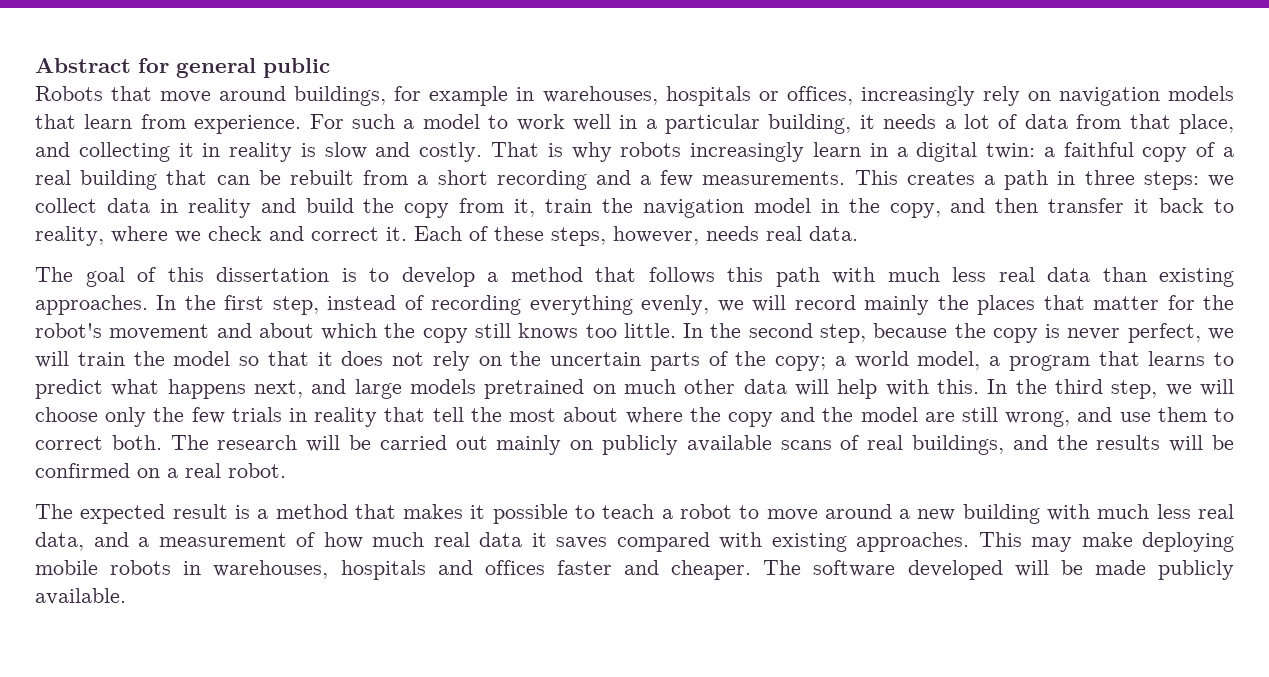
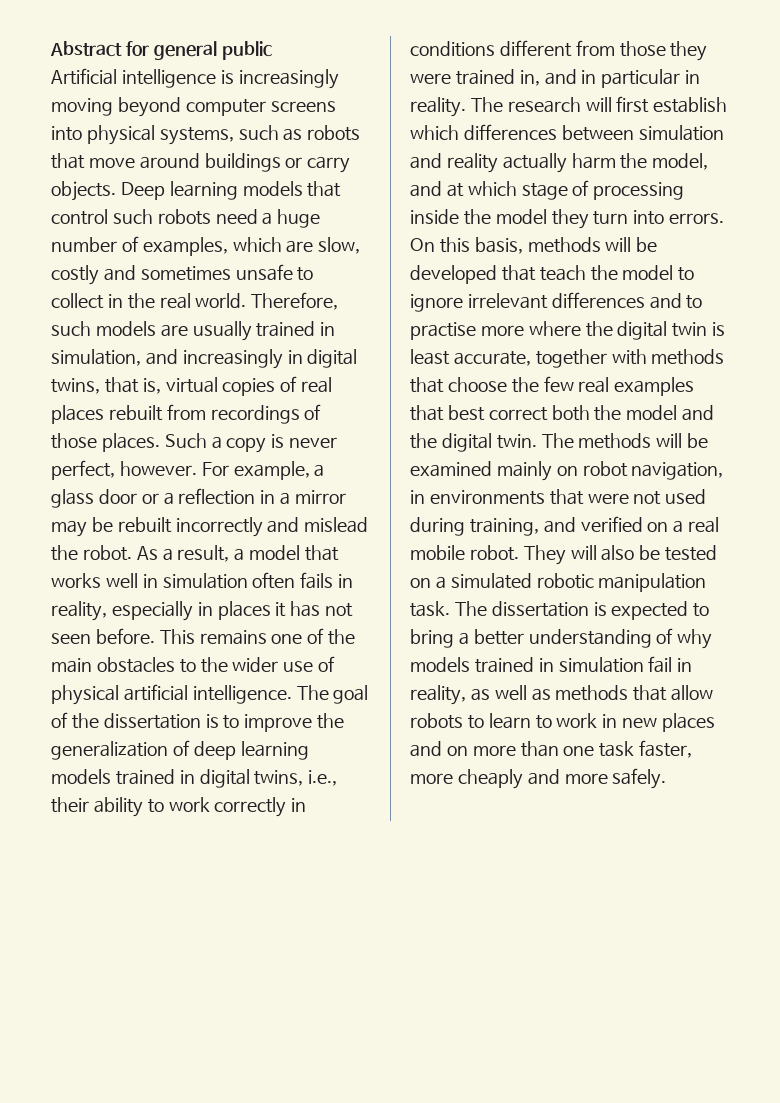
[35,86,1234,106] [35,114,1234,134] [35,142,1234,162] [35,170,1234,190] [35,198,1234,218] [35,226,858,246] [35,267,1234,287] [35,295,1234,315] [35,323,1235,343] [35,351,1234,371] [35,379,1235,399] [35,407,1234,427] [35,435,1234,455] [35,463,130,478] Robots that move around buildings, for example in warehouses, hospitals or offices, increasingly rely on navigation models that learn from experience. For such a model to work well in a particular building, it needs a lot of data from that place, and collecting it in reality is slow and costly. That is why robots increasingly learn in a digital twin: a faithful copy of a real building that can be rebuilt from a short recording and a few measurements. This creates a path in three steps: we collect data in reality and build the copy from it, train the navigation model in the copy, and then transfer it back to reality, where we check and correct it. Each of these steps, however, needs real data. // The goal of this dissertation is to develop a method that follows this path with much less real data than existing approaches. In the first step, instead of recording everything evenly, we will record mainly the places that matter for the robot's movement and about which the copy still knows too little. In the second step, because the copy is never perfect, we will train the model so that it does not rely on the uncertain parts of the copy; a world model, a program that learns to predict what happens next, and large models pretrained on much other data will help with this. In the third step, we will choose only the few trials in reality that tell the most about where the copy and the model are still wrong, and use them to correct both. The research will be carried out mainly on publicly available scans of real buildings, and the results will be confirmed -> [51,68,339,89] [51,97,336,117] [51,125,361,145] [51,153,351,173] [51,181,342,201] [51,209,321,228] [51,236,361,256] [51,264,314,285] [51,292,339,310] [51,321,336,341] [51,349,358,369] [51,376,333,396] [51,404,322,424] [51,433,338,453] [51,460,325,480] [51,488,347,508] [51,517,369,537] [51,545,340,562] [51,572,354,589] [51,601,354,621] [51,628,356,645] [51,656,336,673] [51,684,369,705] [51,712,345,732] [51,740,309,760] [51,769,338,788] [51,797,307,817] [410,40,708,61] [410,69,701,88] [410,96,728,117] [410,124,724,141] [410,153,709,173] [410,180,685,200] [410,209,725,229] [410,237,658,254] [410,265,695,284] [410,292,703,312] [410,321,726,340] [410,349,725,368] [410,376,695,396] [410,405,715,421] [410,433,709,452] [410,461,724,481] [410,489,707,505] [410,516,643,536] Artificial intelligence is increasingly moving beyond computer screens into physical systems, such as robots that move around buildings or carry objects. Deep learning models that control such robots need a huge number of examples, which are slow, costly and sometimes unsafe to collect in the real world. Therefore, such models are usually trained in simulation, and increasingly in digital twins, that is, virtual copies of real places rebuilt from recordings of those places. Such a copy is never perfect, however. For example, a glass door or a reflection in a mirror may be rebuilt incorrectly and mislead the robot. As a result, a model that works well in simulation often fails in reality, especially in places it has not seen before. This remains one of the main obstacles to the wider use of physical artificial intelligence. The goal of the dissertation is to improve the generalization of deep learning models trained in digital twins, i.e., their ability to work correctly in conditions different from those they were trained in, and in particular in reality. The research will first establish which differences between simulation and reality actually harm the model, and at which stage of processing inside the model they turn into errors. On this basis, methods will be developed that teach the model to ignore irrelevant differences and to practise more where the digital twin is least accurate, together with methods that choose the few real examples that best correct both the model and the digital twin. The methods will be examined mainly on robot navigation, in environments that were not used during training, and verified
[228,463,286,478] [35,504,1235,524] [35,532,1234,552] [35,560,1234,580] [35,588,126,605] robot. // The expected result is a method that makes it possible to teach a robot to move around a new building with much less real data, and a measurement of how much real data it saves compared with existing approaches. This may make deploying mobile robots in warehouses, hospitals and offices faster and cheaper. The software developed will be made publicly available. -> [410,545,718,565] [410,573,707,592] [410,601,710,620] [410,628,713,649] [410,656,693,673] [410,685,714,705] [410,713,716,732] [410,740,693,758] [410,768,667,789] mobile robot. They will also be tested on a simulated robotic manipulation task. The dissertation is expected to bring a better understanding of why models trained in simulation fail in reality, as well as methods that allow robots to learn to work in new places and on more than one task faster, more cheaply and more safely.

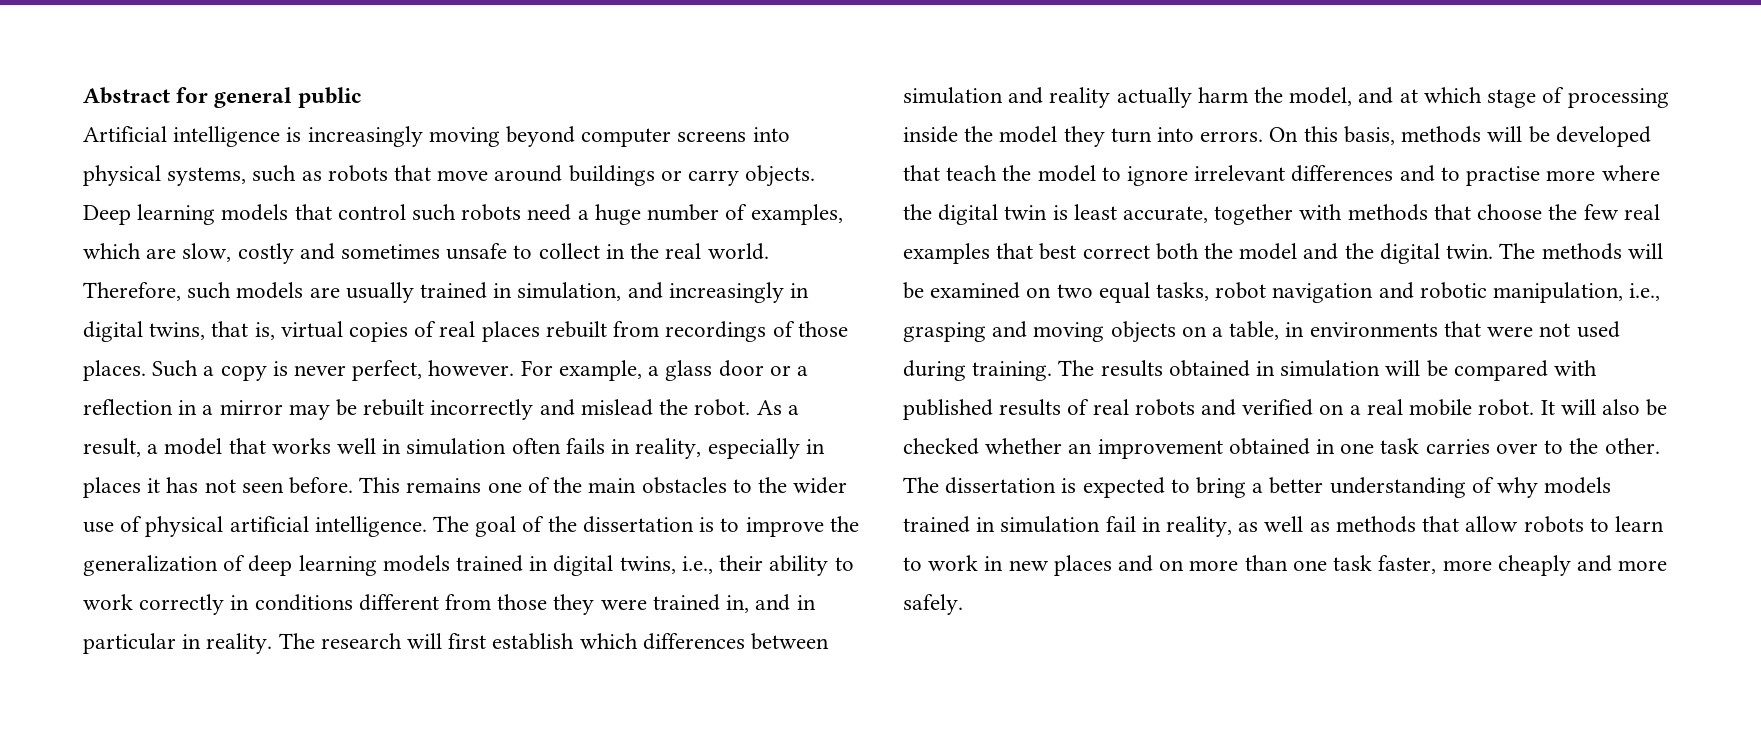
[496,461,724,481] mainly on robot navigation, -> [1026,282,1661,303] [903,321,1280,343] on two equal tasks, robot navigation and robotic manipulation, i.e., grasping and moving objects on a table,
[469,518,539,536] training, -> [972,360,1598,381] [903,399,1195,420] training. The results obtained in simulation will be compared with published results of real robots
[523,545,566,565] They -> [1540,400,1555,415] It
[665,545,718,561] [410,573,707,592] [410,601,450,617] tested on a simulated robotic manipulation task. -> [903,438,1660,459] checked whether an improvement obtained in one task carries over to the other.

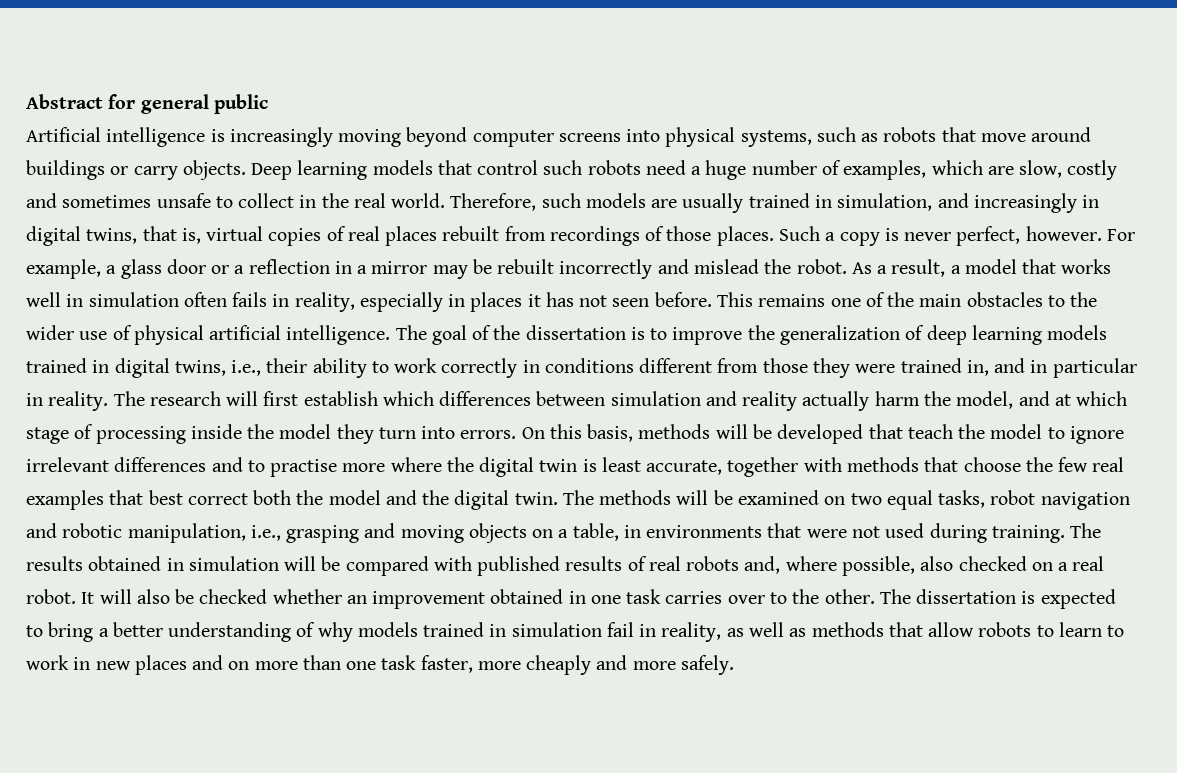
[1201,399,1314,416] and verified -> [744,556,1027,576] and, where possible, also checked
[1409,399,1473,416] mobile -> (1105, 563) none

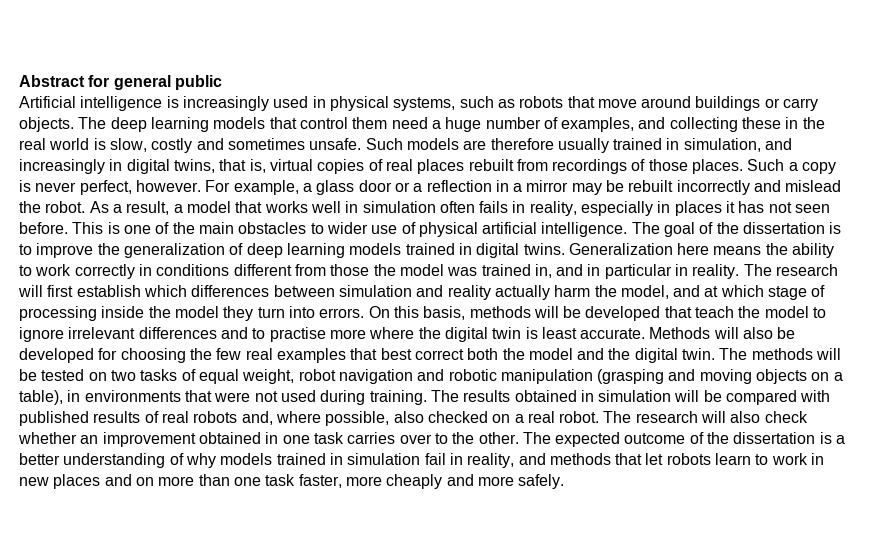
[338,127,661,147] moving beyond computer screens into -> [273,96,326,108] used in
[251,163,293,180] Deep -> [78,117,147,132] The deep
[543,160,641,175] such robots -> [352,117,388,129] them
[931,160,1118,180] [26,193,581,211] which are slow, costly and sometimes unsafe to collect in the real world. Therefore, such -> [638,117,825,132] [19,138,403,153] and collecting these in the real world is slow, costly and sometimes unsafe. Such
(678, 203) none -> [490,138,554,150] therefore
[758,294,826,307] remains -> [107,222,120,234] is
[1070,292,1098,307] the -> (324, 228) none
[174,358,308,376] twins, i.e., their -> [523,243,788,255] twins. Generalization here means the
[812,358,896,378] they were -> [373,264,478,276] the model was
[646,457,1021,477] accurate, together with methods that choose -> [580,327,796,339] [19,348,186,363] accurate. Methods will also be developed for choosing
[737,490,819,505] examined -> [41,369,85,381] tested
[886,490,986,510] equal tasks, -> [140,369,295,384] tasks of equal weight,
[127,523,360,543] manipulation, i.e., grasping -> [500,369,665,384] manipulation (grasping
[572,523,619,541] table, -> [19,390,63,405] table),
[81,589,268,604] It will also be checked -> [603,411,808,423] The research will also check
[916,589,1116,609] [26,622,94,642] dissertation is expected to bring -> [555,432,832,447] expected outcome of the dissertation is
[726,622,1054,637] as well as methods that allow robots to -> [518,453,711,465] and methods that let robots

